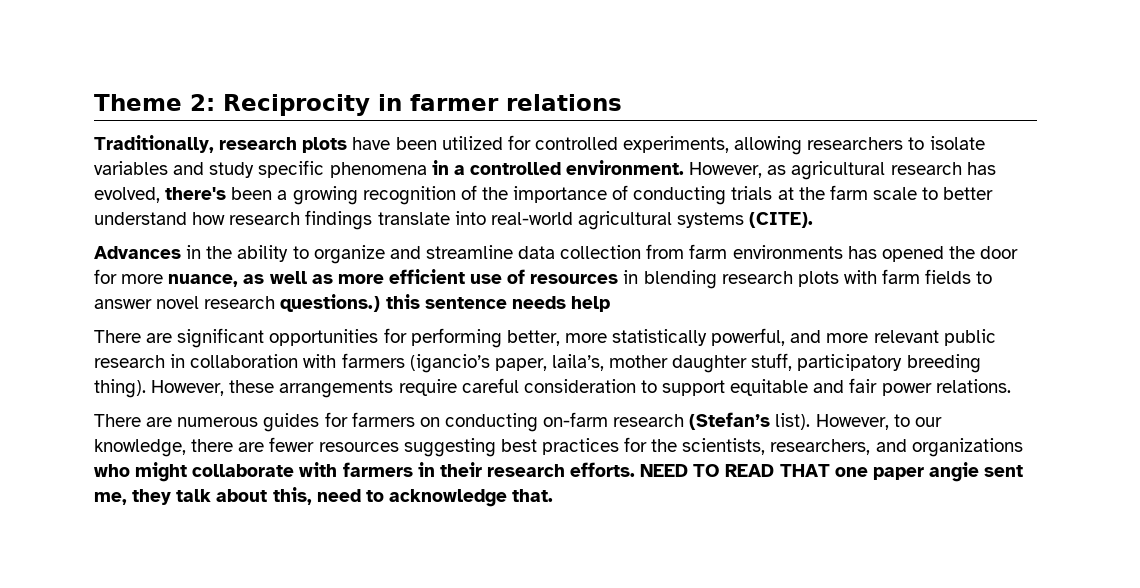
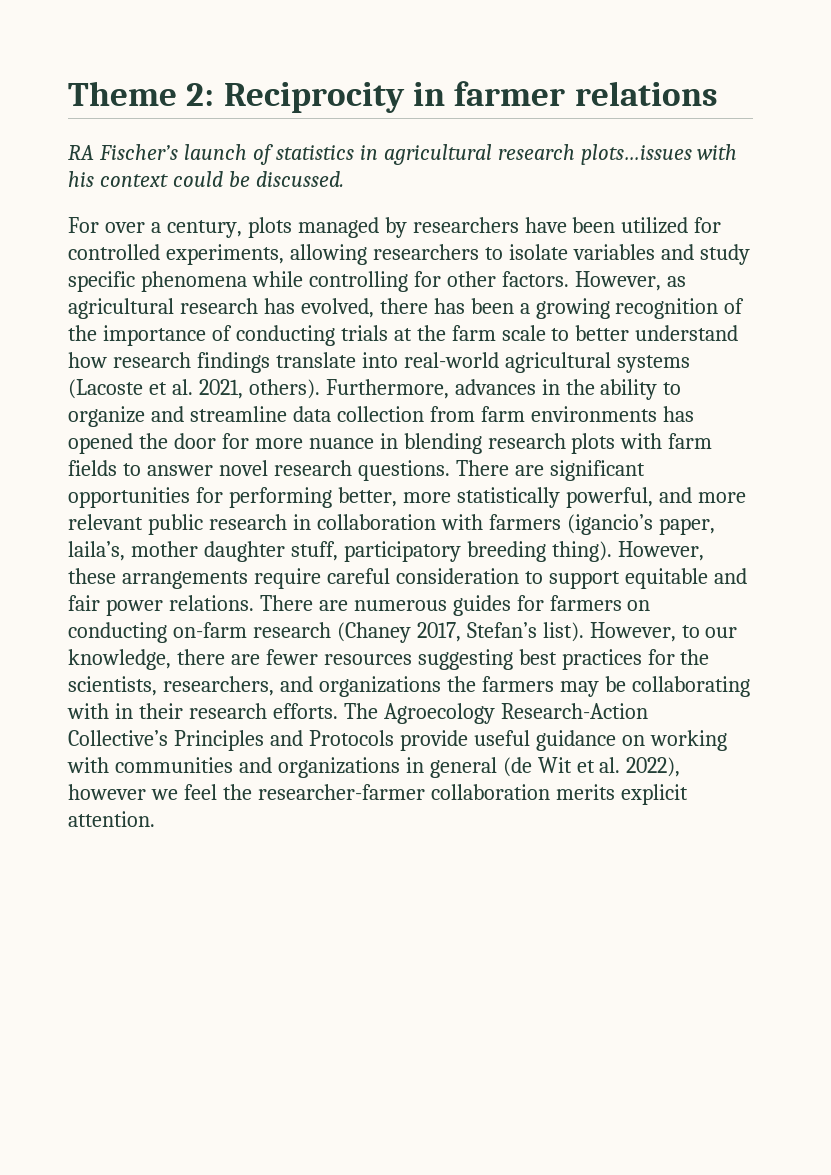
[94,135,348,153] Traditionally, research plots -> [68,144,738,165] [68,171,344,187] [68,217,519,238] RA Fischer’s launch of statistics in agricultural research plots…issues with his context could be discussed. // For over a century, plots managed by researchers
[431,160,685,175] in a controlled environment. -> [251,271,569,292] while controlling for other factors.
[165,187,227,200] there's -> [379,298,465,314] there has
[749,212,814,228] [94,246,181,259] (CITE). // Advances -> [68,379,536,399] (Lacoste et al. 2021, others). Furthermore, advances
[168,269,619,287] nuance, as well as more efficient use of resources -> [308,438,374,449] nuance
[280,294,610,312] questions.) this sentence needs help // -> [357,460,450,481] questions.
(1011, 386) // -> (254, 603) none
[689,412,771,430] (Stefan’s -> [336,622,537,643] (Chaney 2017, Stefan’s
[94,462,1024,482] [94,487,554,507] who might collaborate with farmers in their research efforts. NEED TO READ THAT one paper angie sent me, they talk about this, need to acknowledge that. -> [446,676,750,697] [67,703,648,724] [68,730,727,751] [67,757,681,778] [68,784,688,805] [68,811,155,827] the farmers may be collaborating with in their research efforts. The Agroecology Research-Action Collective’s Principles and Protocols provide useful guidance on working with communities and organizations in general (de Wit et al. 2022), however we feel the researcher-farmer collaboration merits explicit attention.

